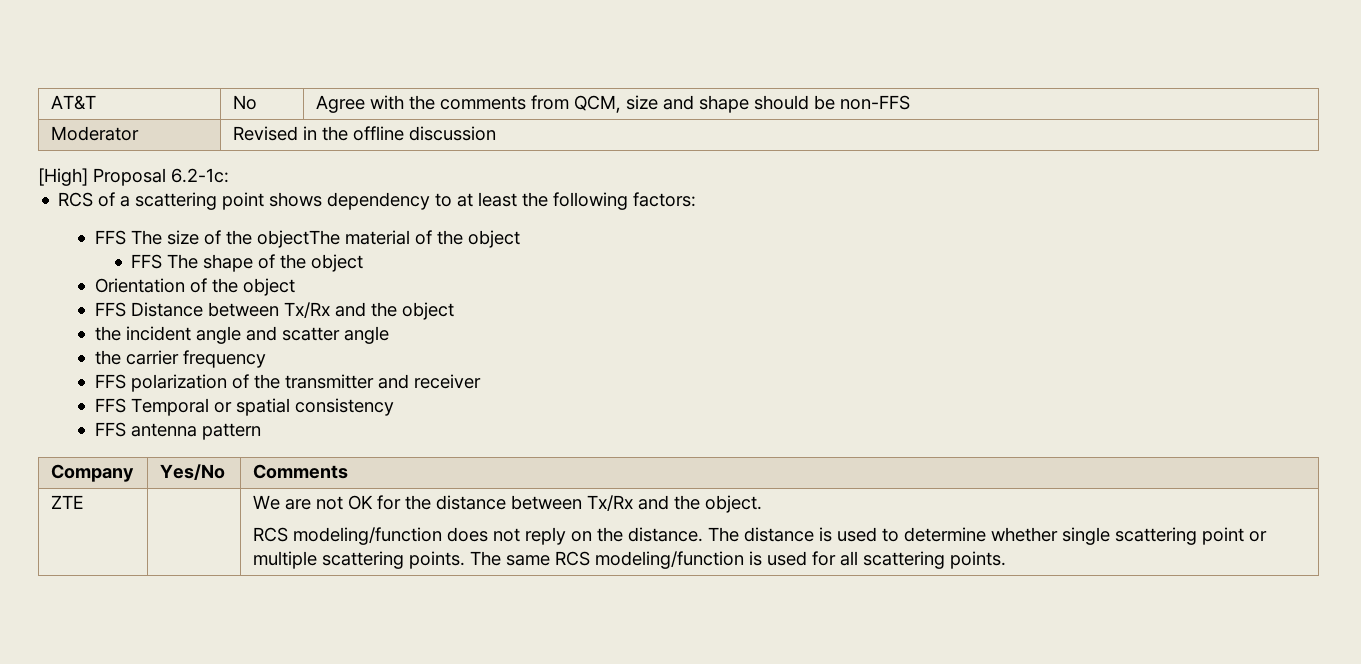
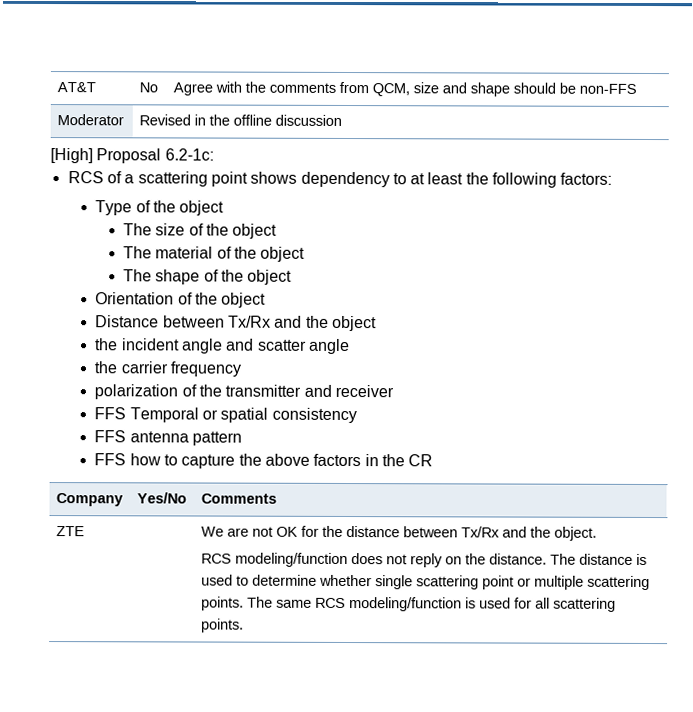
[94,230,126,245] FFS -> [95,200,225,216] Type of the object //
[256,230,340,248] objectThe -> [232,223,278,239] [122,246,152,259] object // The
[131,254,163,269] FFS -> (306, 254) none
[94,302,126,317] FFS -> (267, 300) none
[94,374,126,389] FFS -> (241, 369) none
(261, 431) none -> [94,453,434,469] // FFS how to capture the above factors in the CR

